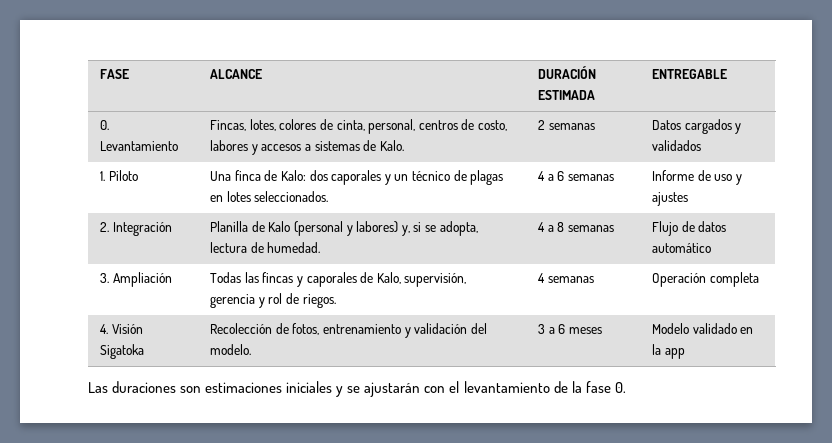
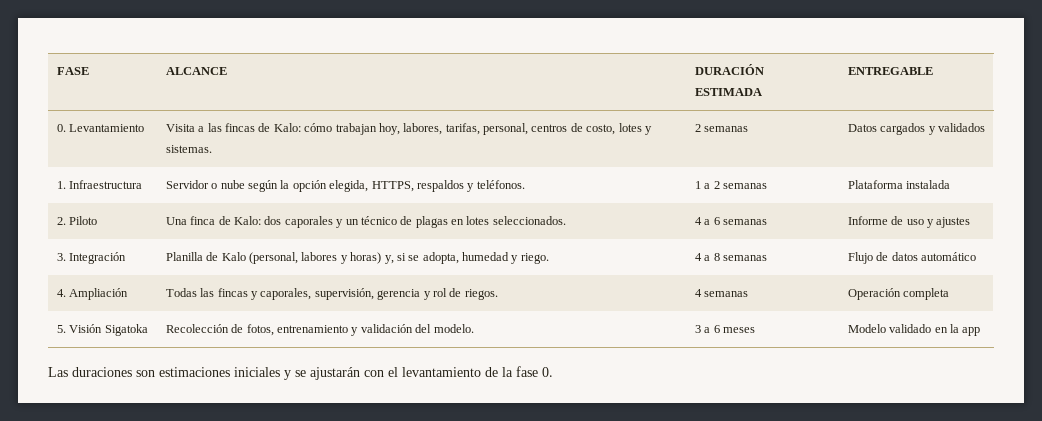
[209,119,508,134] [209,140,404,155] Fincas, lotes, colores de cinta, personal, centros de costo, labores y accesos a sistemas de Kalo. -> [165,123,652,135] [165,145,212,153] Visita a las fincas de Kalo: cómo trabajan hoy, labores, tarifas, personal, centros de costo, lotes y sistemas.
(105, 176) none -> [69,180,143,189] [165,180,525,192] [694,181,768,189] [847,180,951,189] [56,217,66,225] Infraestructura | Servidor o nube según la opción elegida, HTTPS, respaldos y teléfonos. | 1 a 2 semanas | Plataforma instalada // 2.
[99,222,109,232] 2. -> [56,253,66,261] 3.
[293,221,399,236] (personal y labores) -> [249,252,382,264] (personal, labores y horas)
[209,242,321,253] lectura de humedad. -> [462,252,549,264] humedad y riego.
[99,273,109,283] 3. -> [56,289,66,297] 4.
[306,272,401,287] caporales de Kalo, -> [260,288,312,300] caporales,
[99,324,108,334] 4. -> [56,325,66,333] 5.

